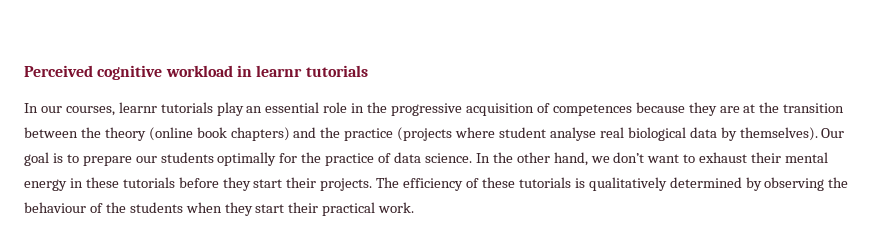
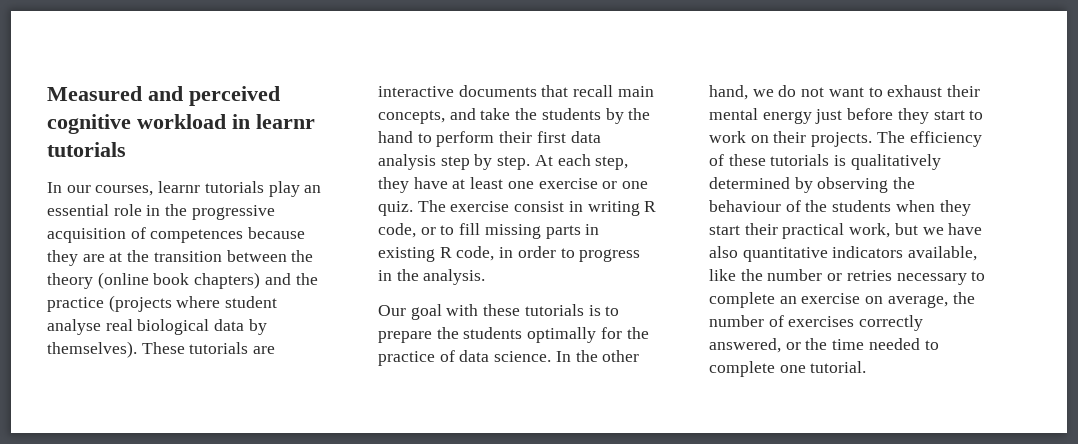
[24,65,93,77] Perceived -> [47,86,280,106] Measured and perceived
[821,128,845,138] [24,152,49,166] Our goal -> [141,342,276,354] [378,85,654,97] [378,108,651,124] [378,131,601,147] [378,154,629,170] [378,177,649,193] [378,200,657,216] [378,223,600,239] [378,246,641,262] [378,269,486,285] [378,304,584,320] These tutorials are interactive documents that recall main concepts, and take the students by the hand to perform their first data analysis step by step. At each step, they have at least one exercise or one quiz. The exercise consist in writing R code, or to fill missing parts in existing R code, in order to progress in the analysis. // Our goal with these tutorials
[135,156,157,163] our -> [436,327,459,339] the
[613,152,645,163] don’t -> [778,85,825,97] do not
[69,177,283,191] in these tutorials before they start -> [815,108,984,124] [709,131,769,143] just before they start to work on
[378,202,415,213] work. -> [849,223,983,238] [709,246,978,262] [709,269,986,285] [709,292,975,308] [709,315,924,331] [709,338,939,353] [709,361,867,377] work, but we have also quantitative indicators available, like the number or retries necessary to complete an exercise on average, the number of exercises correctly answered, or the time needed to complete one tutorial.

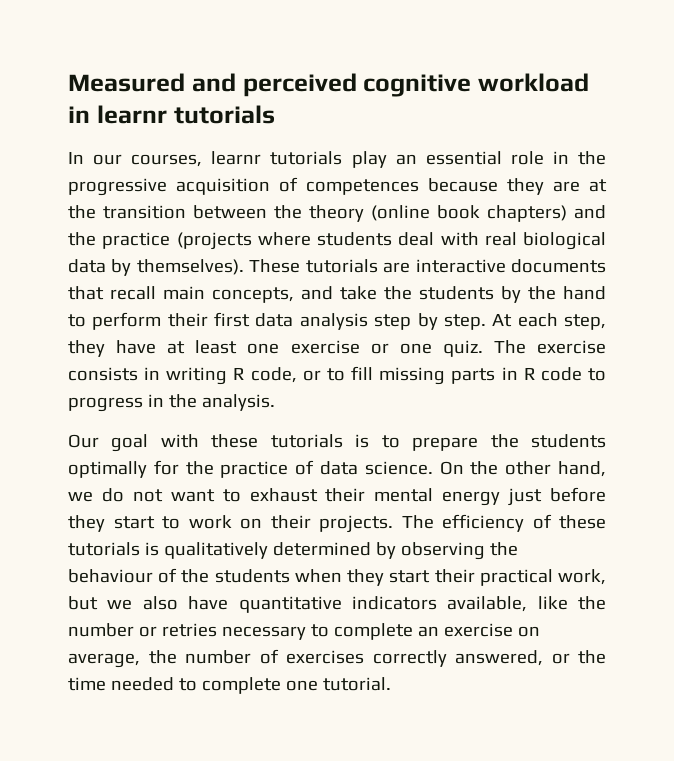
[225,296,278,308] [47,319,101,335] student analyse -> [317,232,479,246] students deal with
[514,201,565,212] consist -> [68,367,138,381] consists
[378,246,556,262] existing R code, in order -> [523,367,582,381] R code
[555,351,571,362] In -> [439,461,464,475] On
[948,223,983,235] [709,246,738,258] have also -> [142,596,229,610] also have

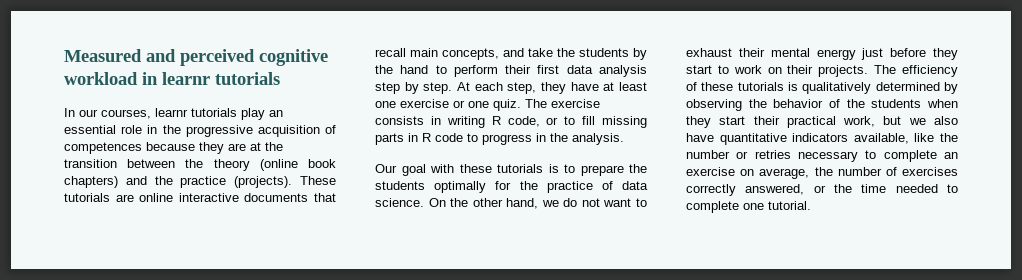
[176,232,606,250] [68,259,244,276] (projects where students deal with real biological data by themselves). -> [234,176,293,188] (projects).
(411, 267) none -> [139,193,174,202] online
[68,569,153,583] behaviour -> [773,99,824,108] behavior

